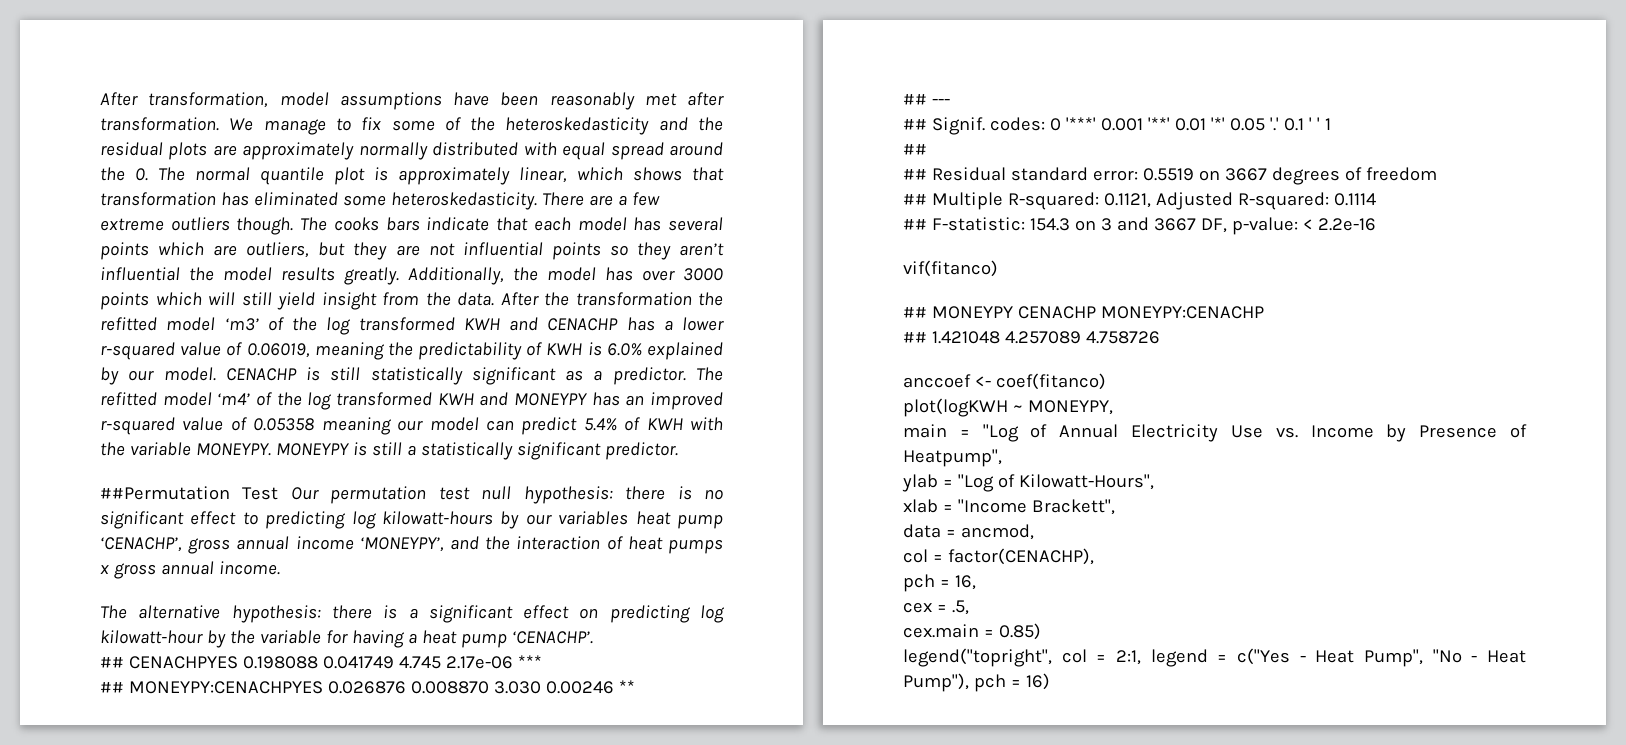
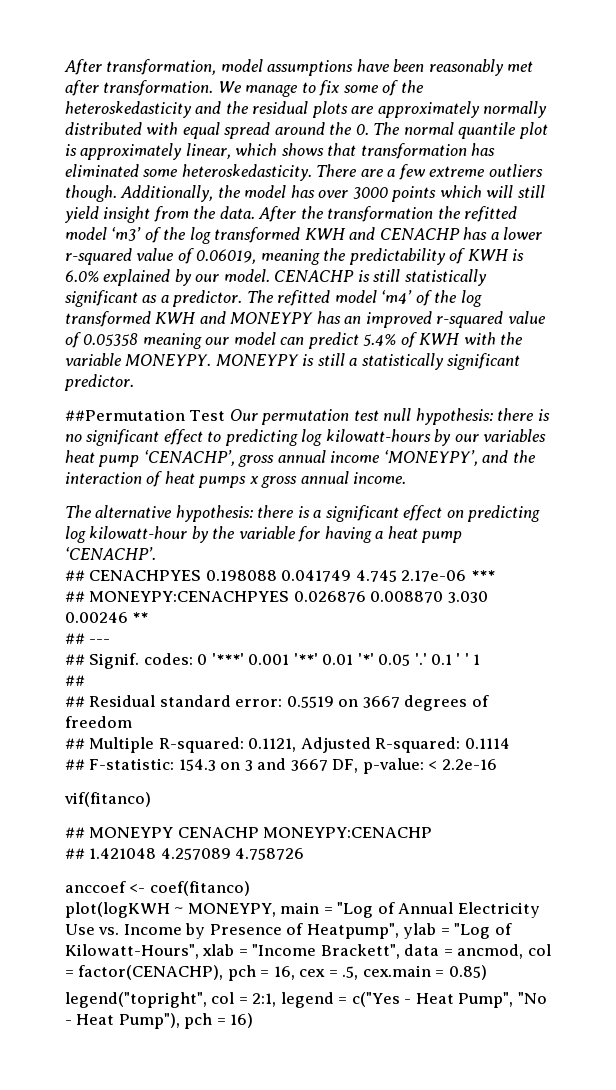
[300,217,724,231] [100,242,724,260] [100,267,399,285] The cooks bars indicate that each model has several points which are outliers, but they are not influential points so they aren’t influential the model results greatly. -> (117, 193) none
(1113, 407) // -> (276, 910) none
(1002, 458) // -> (399, 931) none
(1154, 482) // -> (199, 951) none
(1115, 507) // -> (400, 951) none
(1034, 532) // -> (524, 951) none
(1094, 556) // -> (224, 972) none
(976, 582) // -> (295, 973) none
(969, 607) // -> (359, 973) none

